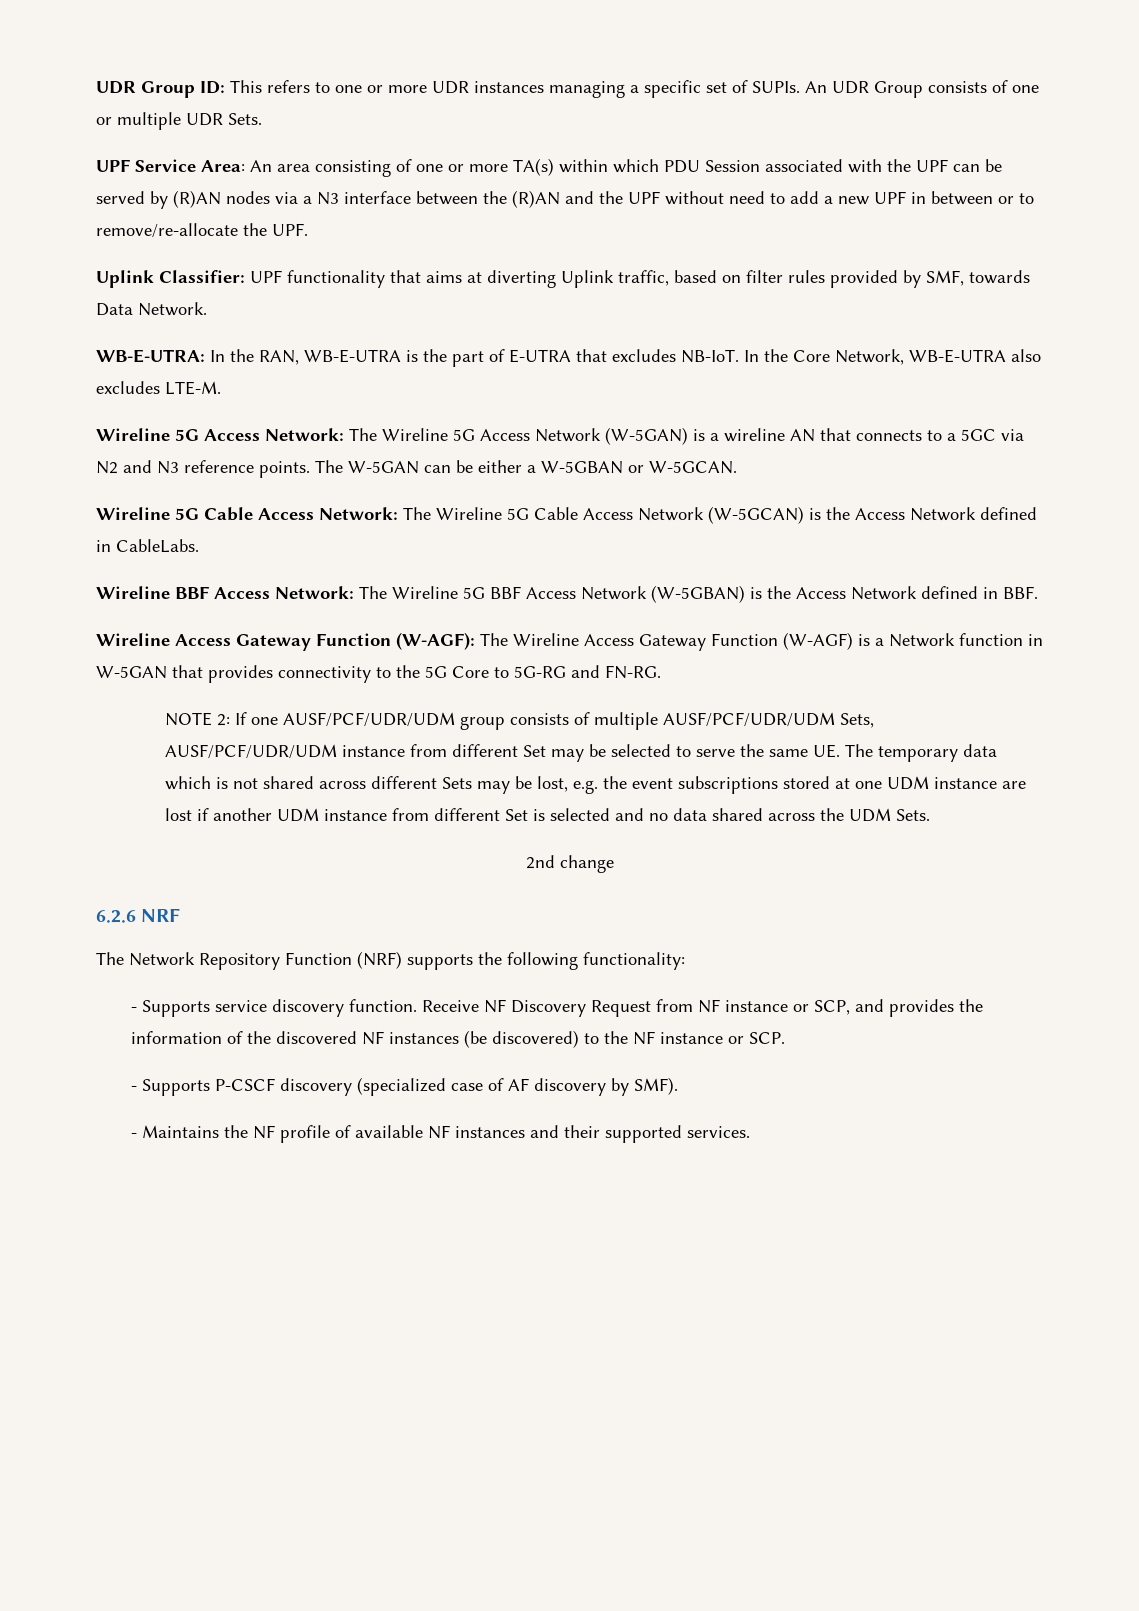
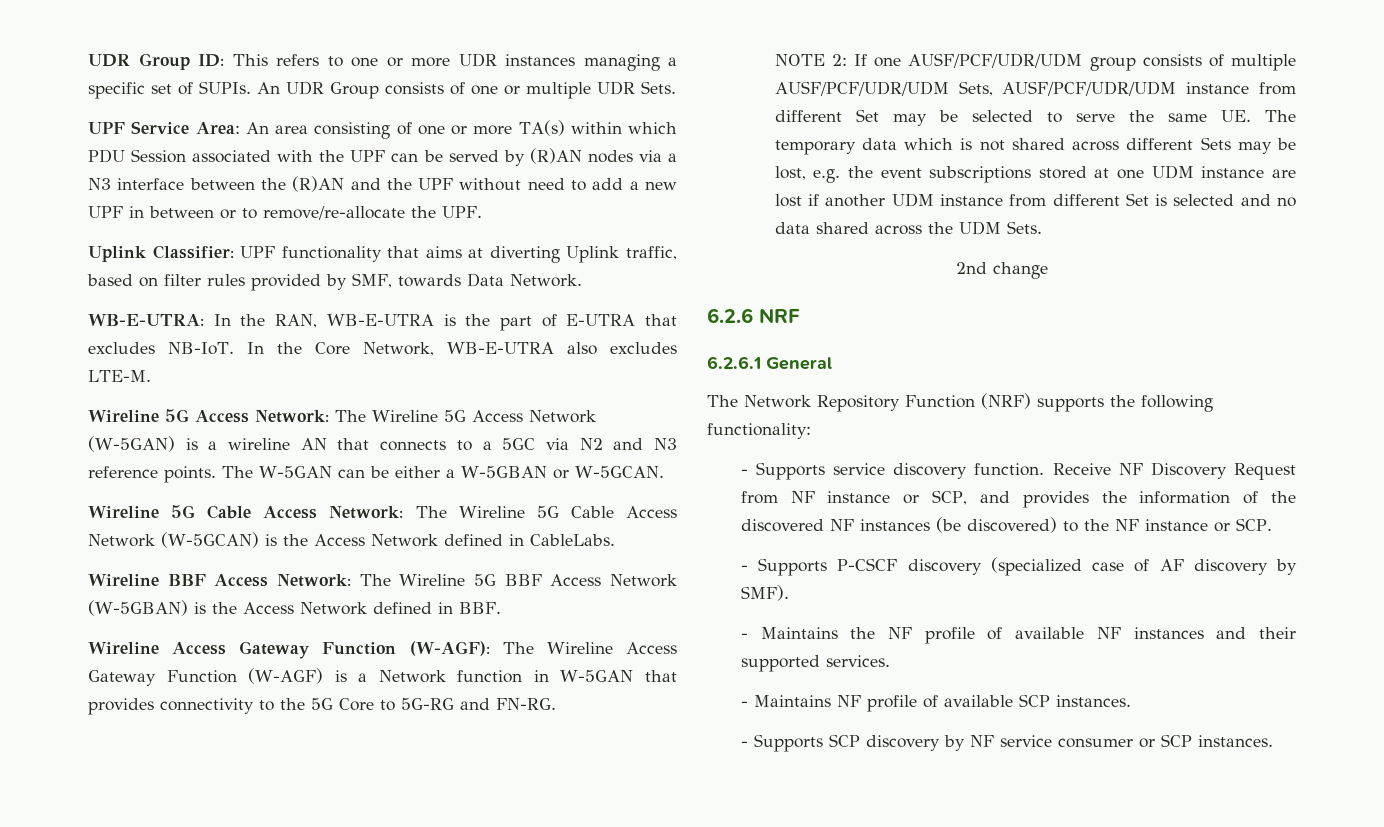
(181, 915) none -> [707,356,832,370] // 6.2.6.1 General
(750, 1132) none -> [740,694,1131,712] [740,734,1273,752] // - Maintains NF profile of available SCP instances. // - Supports SCP discovery by NF service consumer or SCP instances.

